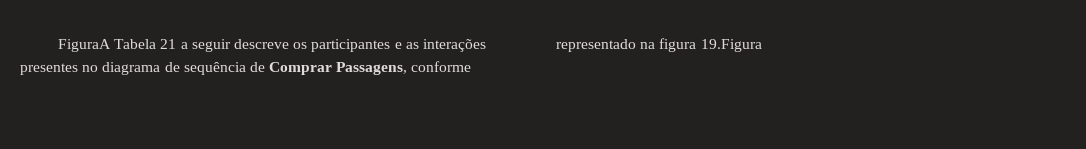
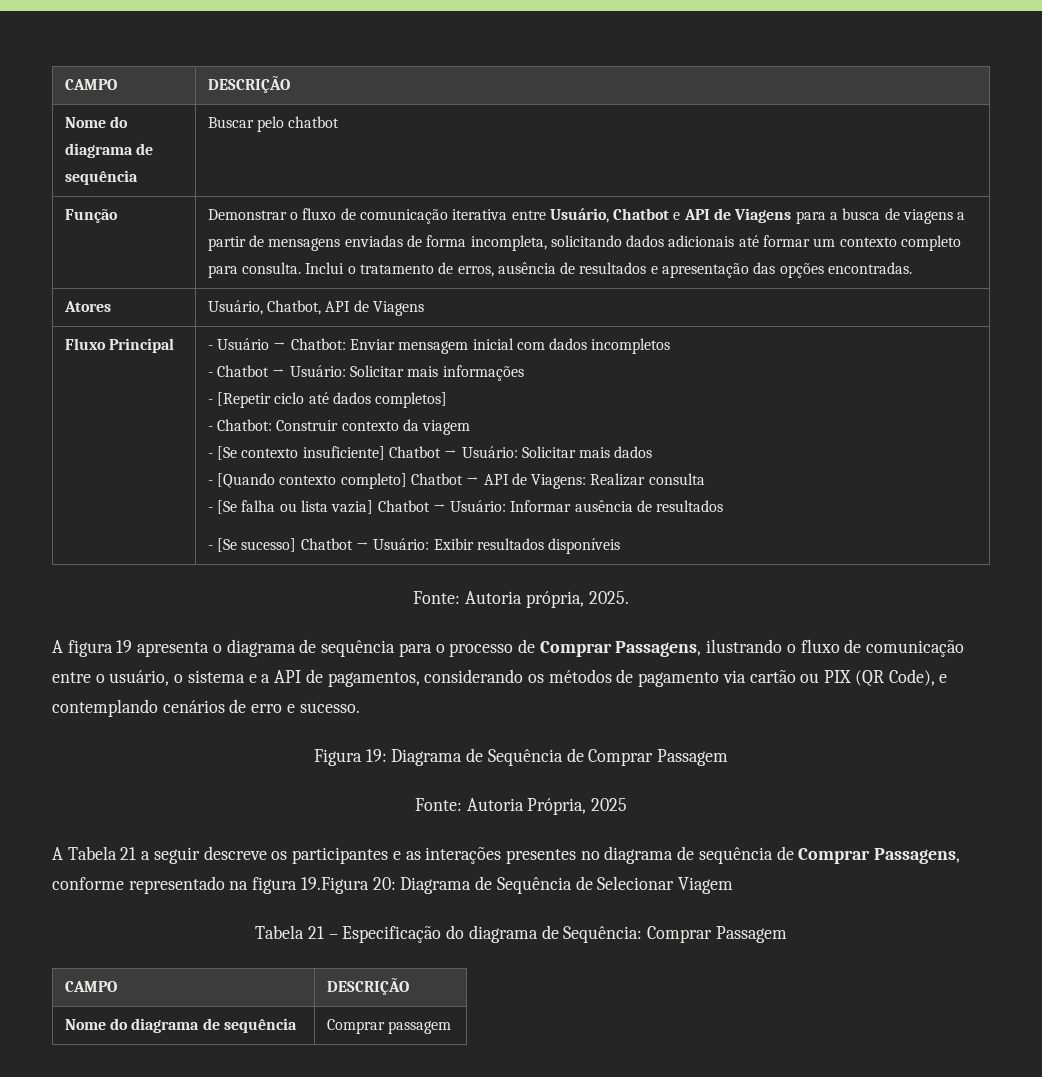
[58,39,112,52] FiguraA -> [64,79,117,90] [207,76,290,93] [64,116,128,128] [64,143,153,158] [64,170,138,185] [207,116,340,132] [64,209,118,223] [207,208,966,224] [207,235,962,251] [207,262,913,278] [63,301,111,312] [207,300,424,316] [64,338,174,353] [207,338,671,354] [207,365,524,381] [207,392,448,408] [207,419,471,435] [207,446,653,460] [207,473,705,489] [207,500,724,514] [207,538,621,554] [413,591,629,608] [52,639,965,657] [52,669,948,687] [52,699,360,717] [313,748,729,766] [414,798,628,815] [52,847,63,860] CAMPO | DESCRIÇÃO // Nome do diagrama de sequência | Buscar pelo chatbot // Função | Demonstrar o fluxo de comunicação iterativa entre Usuário, Chatbot e API de Viagens para a busca de viagens a partir de mensagens enviadas de forma incompleta, solicitando dados adicionais até formar um contexto completo para consulta. Inclui o tratamento de erros, ausência de resultados e apresentação das opções encontradas. // Atores | Usuário, Chatbot, API de Viagens // Fluxo Principal | - Usuário → Chatbot: Enviar mensagem inicial com dados incompletos // - Chatbot → Usuário: Solicitar mais informações // - [Repetir ciclo até dados completos] // - Chatbot: Construir contexto da viagem // - [Se contexto insuficiente] Chatbot → Usuário: Solicitar mais dados // - [Quando contexto completo] Chatbot → API de Viagens: Realizar consulta // - [Se falha ou lista vazia] Chatbot → Usuário: Informar ausência de resultados // - [Se sucesso] Chatbot → Usuário: Exibir resultados disponíveis // Fonte: Autoria própria, 2025. // A figura 19 apresenta o diagrama de sequência para o processo de Comprar Passagens, ilustrando o fluxo de comunicação entre o usuário, o sistema e a API de pagamentos, considerando os métodos de pagamento via cartão ou PIX (QR Code), e contemplando cenários de erro e sucesso. // Figura 19: Diagrama de Sequência de Comprar Passagem // Fonte: Autoria Própria, 2025 // A
(762, 45) none -> [372,876,733,894] [255,925,787,943] [64,981,117,992] [326,978,409,995] [64,1018,297,1033] [326,1019,451,1034] 20: Diagrama de Sequência de Selecionar Viagem // Tabela 21 – Especificação do diagrama de Sequência: Comprar Passagem // CAMPO | DESCRIÇÃO // Nome do diagrama de sequência | Comprar passagem

